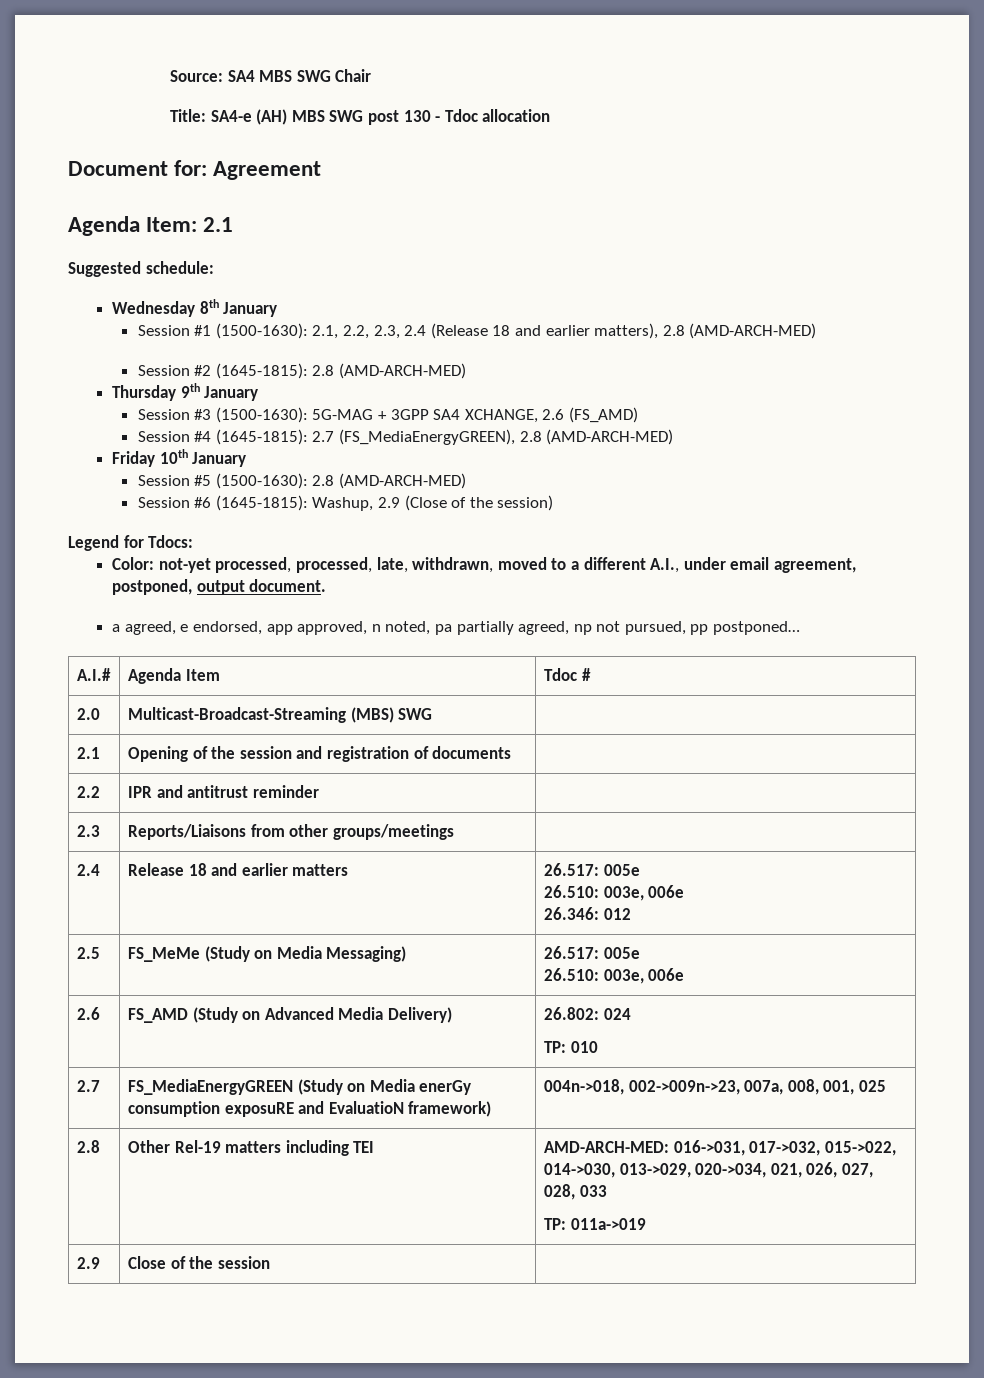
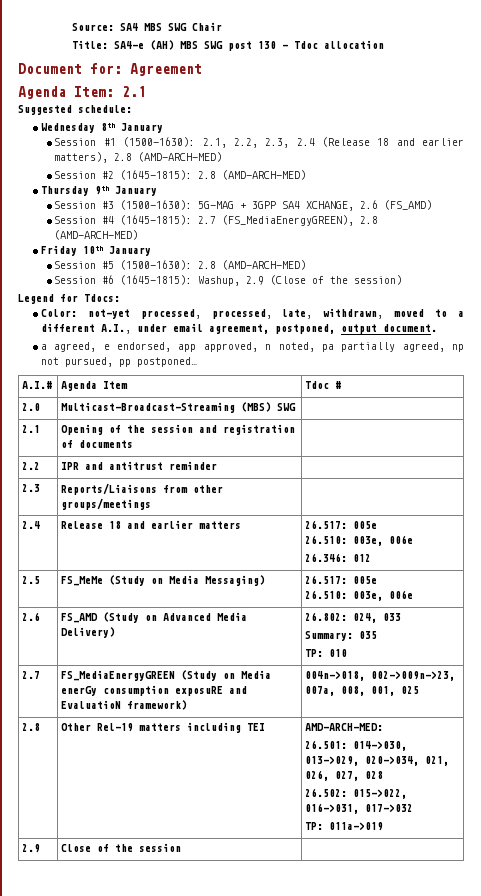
[603,1008,631,1020] 024 -> [353,613,402,623] [305,631,378,641] 024, 033 // Summary: 035
[673,1140,896,1156] 016->031, 017->032, 015->022, -> [305,740,348,749] // 26.501:
[543,1184,607,1200] 028, 033 -> [365,771,384,779] [305,788,408,799] [305,803,414,814] 028 // 26.502: 015->022, 016->031, 017->032

